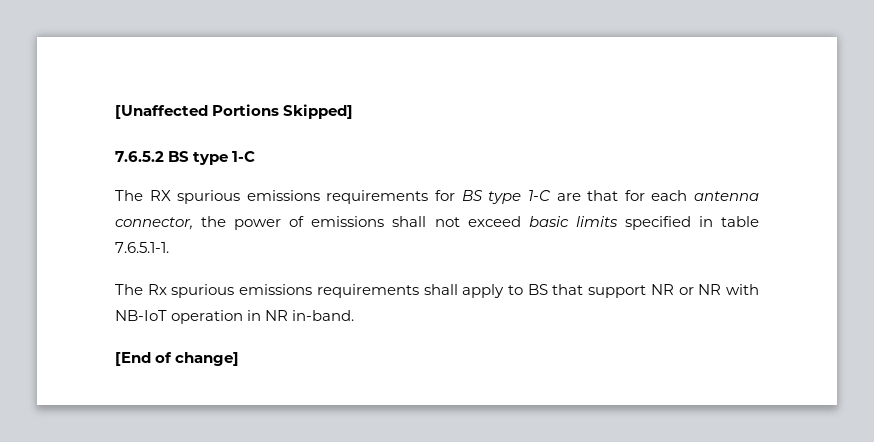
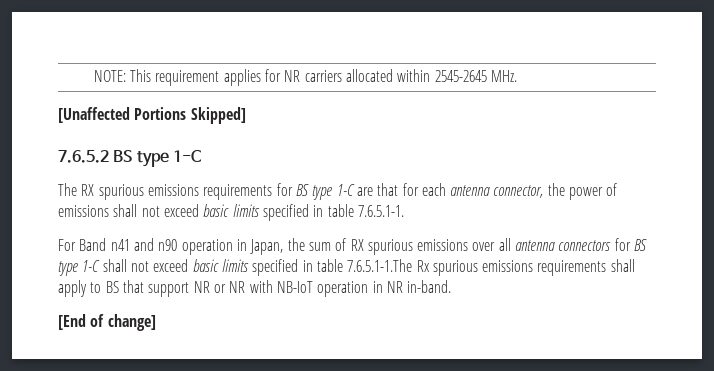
(115, 112) none -> [93,69,517,86] NOTE: This requirement applies for NR carriers allocated within 2545-2645 MHz. //
[115,284,143,295] The -> [58,238,648,255] [58,259,413,276] For Band n41 and n90 operation in Japan, the sum of RX spurious emissions over all antenna connectors for BS type 1-C shall not exceed basic limits specified in table 7.6.5.1-1.The

